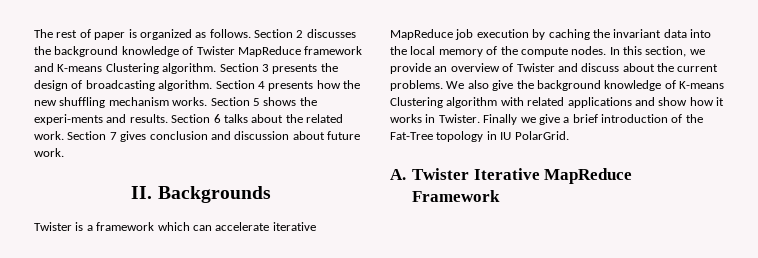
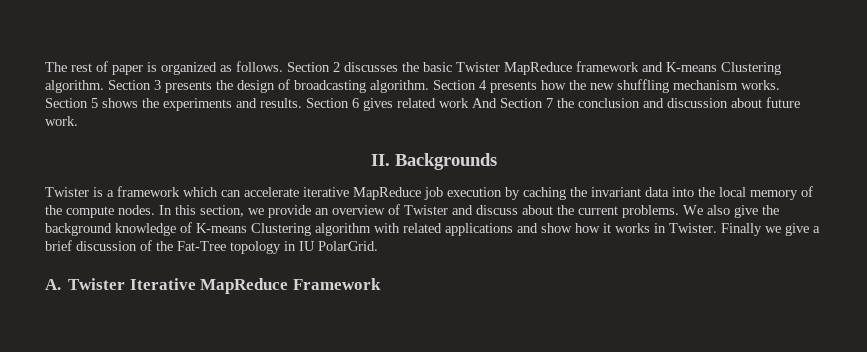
[54,46,194,57] background knowledge of -> [423,62,452,72] basic
[34,114,103,125] experi-ments -> [163,98,232,111] experiments
[223,114,343,123] [34,131,64,140] talks about the related work. -> [363,98,497,111] gives related work And
[120,131,147,142] gives -> [557,98,574,108] the
[601,114,668,123] introduction -> [76,241,137,251] discussion

